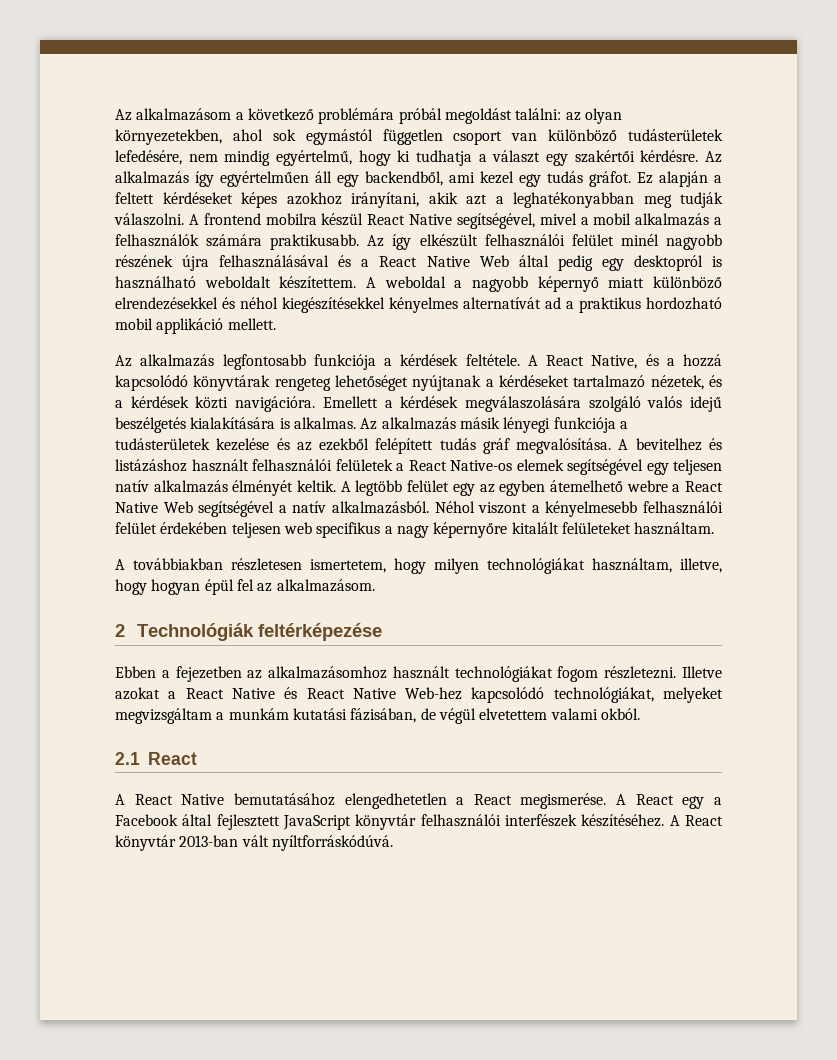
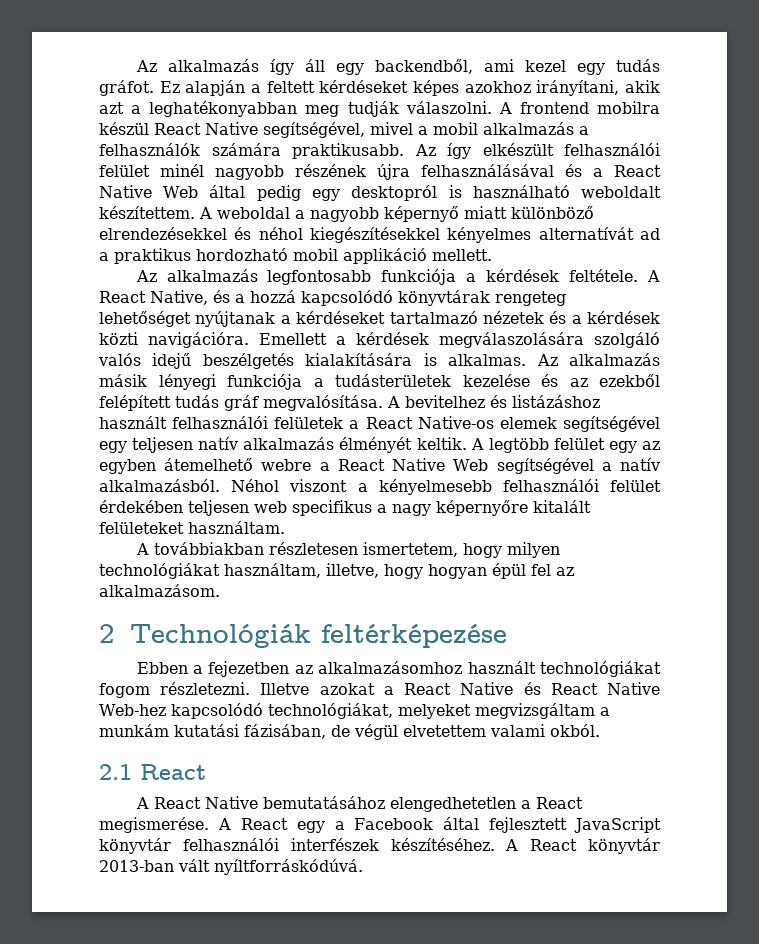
[115,108,622,124] [115,129,723,145] [115,150,722,166] Az alkalmazásom a következő problémára próbál megoldást találni: az olyan környezetekben, ahol sok egymástól független csoport van különböző tudásterületek lefedésére, nem mindig egyértelmű, hogy ki tudhatja a választ egy szakértői kérdésre. Az -> [135,60,157,72] Az
[220,171,309,187] egyértelműen -> (294, 67) none
[650,375,704,390] nézetek, -> [482,311,544,324] nézetek

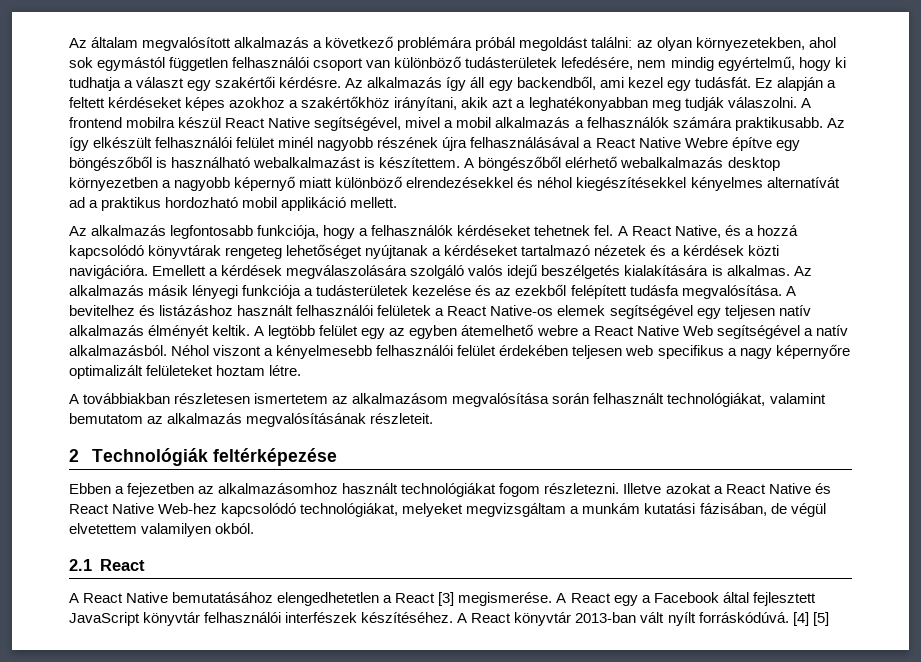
[135,60,157,72] Az -> [69,36,836,51] [69,56,846,71] [69,76,364,91] Az általam megvalósított alkalmazás a következő problémára próbál megoldást találni: az olyan környezetekben, ahol sok egymástól független felhasználói csoport van különböző tudásterületek lefedésére, nem mindig egyértelmű, hogy ki tudhatja a választ egy szakértői kérdésre. Az
[615,59,660,72] [99,80,154,96] tudás gráfot. -> [694,77,751,88] tudásfát.
(531, 87) none -> [289,96,391,108] a szakértőkhöz
[565,164,661,177] [99,185,661,201] [99,206,290,219] és a React Native Web által pedig egy desktopról is használható weboldalt készítettem. A weboldal -> [583,137,800,151] [69,156,780,171] [69,177,158,191] a React Native Webre építve egy böngészőből is használható webalkalmazást is készítettem. A böngészőből elérhető webalkalmazás desktop környezetben
[381,269,639,285] funkciója a kérdések feltétele. -> [257,225,614,239] funkciója, hogy a felhasználók kérdéseket tehetnek fel.
[175,395,259,411] tudás gráf -> [629,285,679,296] tudásfa
[533,500,591,513] [99,521,285,534] kitalált felületeket használtam. -> [69,365,302,379] optimalizált felületeket hoztam létre.
[362,542,560,558] [99,563,574,579] [99,584,220,597] ismertetem, hogy milyen technológiákat használtam, illetve, hogy hogyan épül fel az alkalmazásom. -> [254,393,826,407] [69,413,434,427] ismertetem az alkalmazásom megvalósítása során felhasznált technológiákat, valamint bemutatom az alkalmazás megvalósításának részleteit.
[490,724,545,737] valami -> [141,523,212,537] valamilyen
(583, 803) none -> [438,592,455,606] [3]
[214,859,363,875] nyíltforráskódúvá. -> [667,612,829,626] nyílt forráskódúvá. [4] [5]

